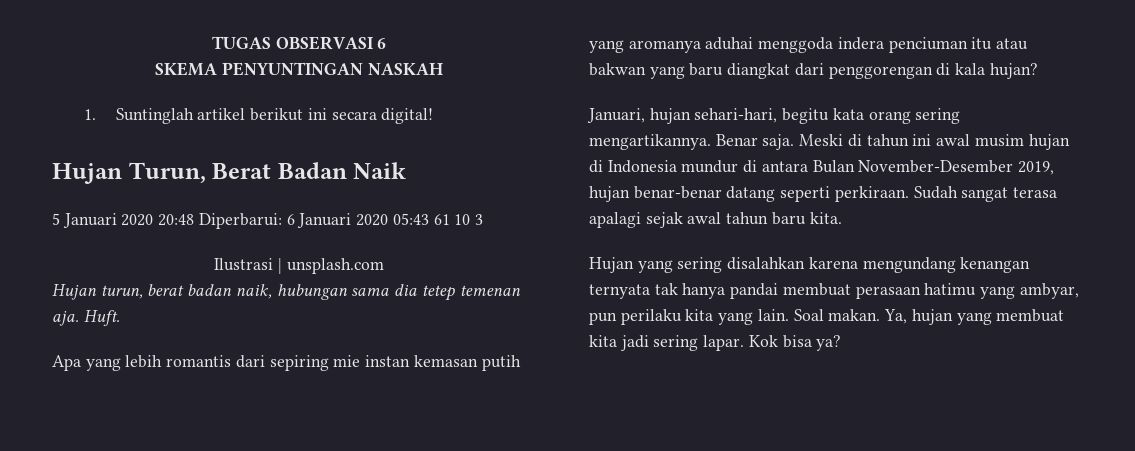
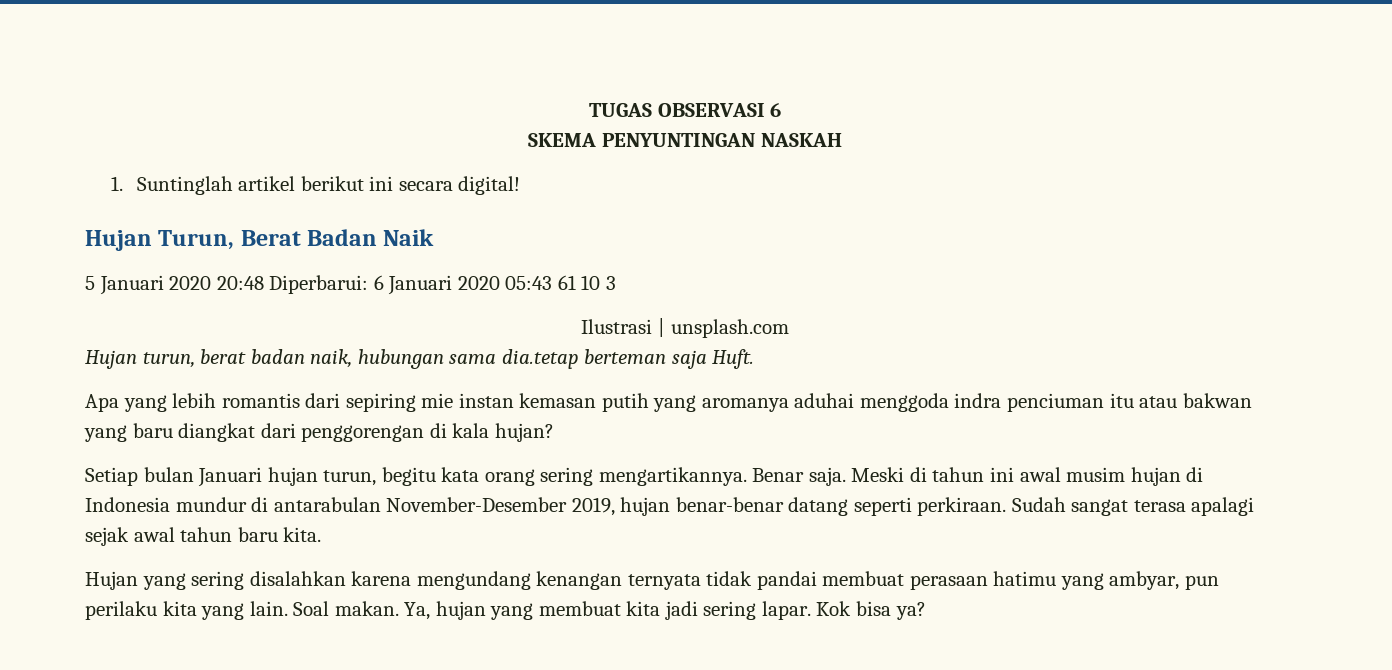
[394,284,521,301] [52,311,79,326] dia tetep temenan aja. -> [501,349,707,369] dia.tetap berteman saja
[837,37,884,50] indera -> [954,393,1002,408] indra
[587,108,778,124] Januari, hujan sehari-hari, -> [85,467,377,487] Setiap bulan Januari hujan turun,
[761,160,855,173] antara Bulan -> [273,497,381,512] antarabulan
[654,283,726,299] tak hanya -> [706,571,753,586] tidak

